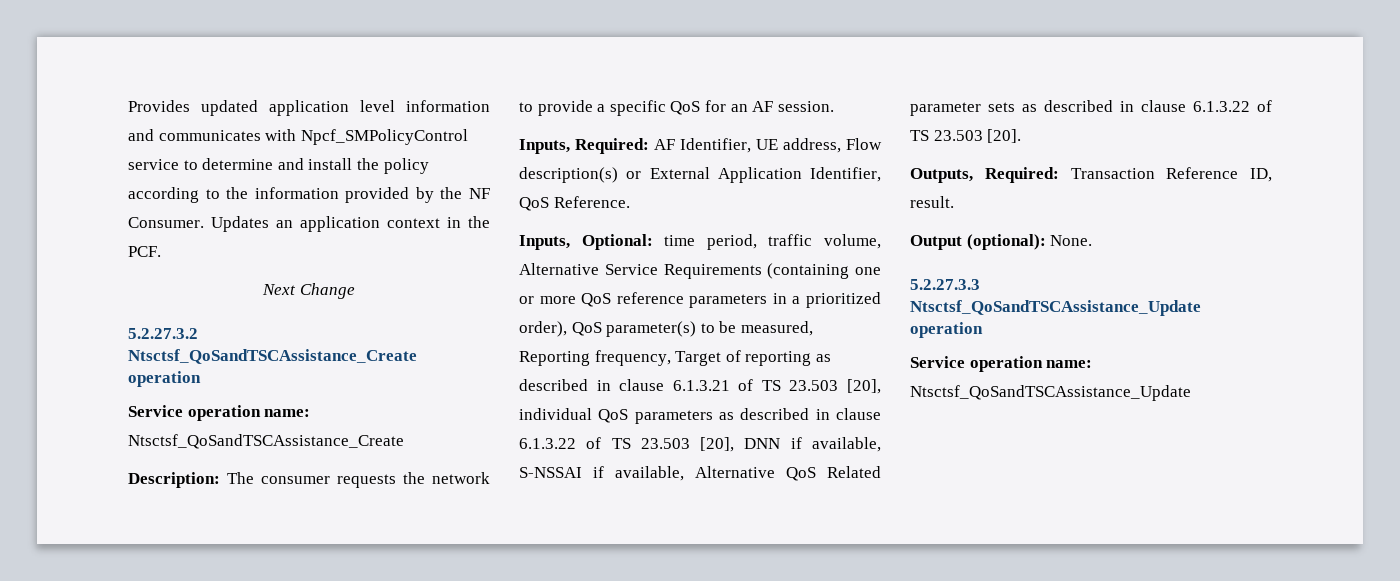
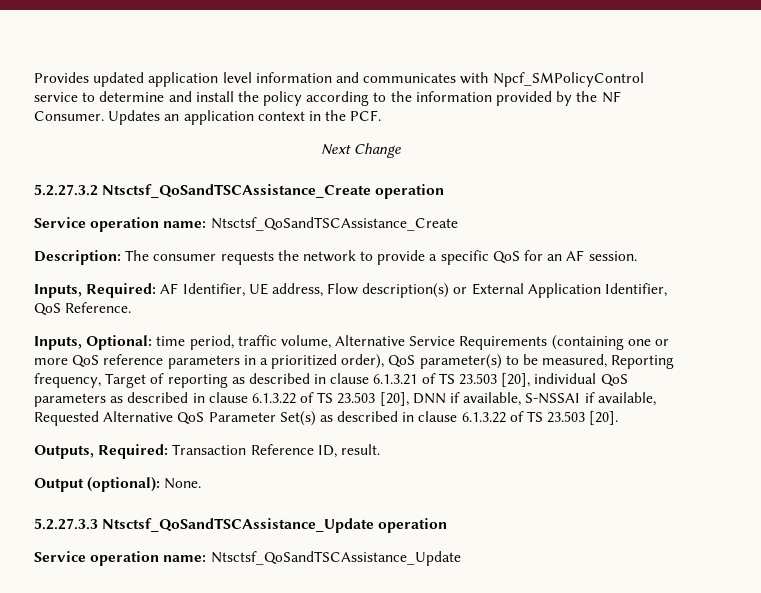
(684, 473) none -> [34,411,99,426] Requested
[827,466,881,478] [910,102,1015,116] Related parameter sets -> [208,411,316,426] Parameter Set(s)

